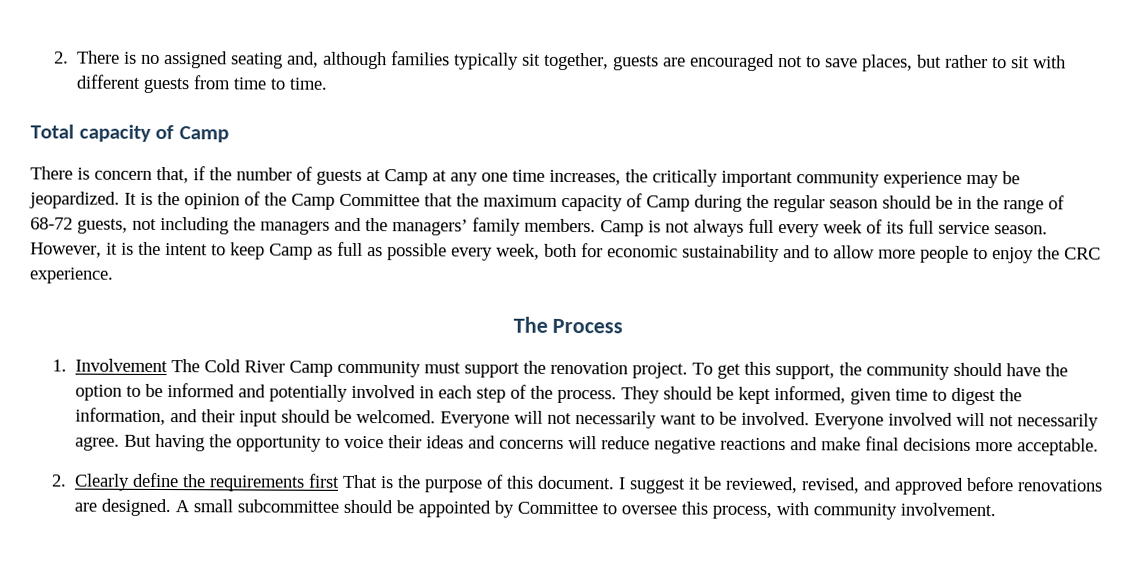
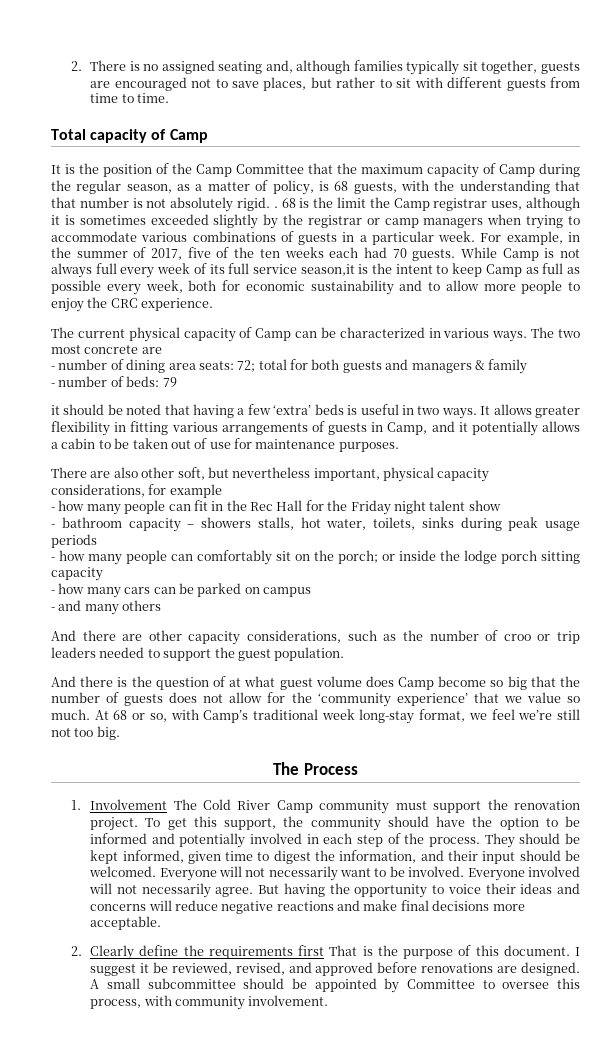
[30,166,1020,189] [29,191,120,209] There is concern that, if the number of guests at Camp at any one time increases, the critically important community experience may be jeopardized. -> (208, 136) none
[184,193,240,210] opinion -> [103,164,152,177] position
[829,195,1065,214] [30,217,596,236] season should be in the range of 68-72 guests, not including the managers and the managers’ family members. -> [126,180,580,195] [51,197,581,212] [51,214,580,229] [51,231,580,245] [51,247,497,261] season, as a matter of policy, is 68 guests, with the understanding that that number is not absolutely rigid. . 68 is the limit the Camp registrar uses, although it is sometimes exceeded slightly by the registrar or camp managers when trying to accommodate various combinations of guests in a particular week. For example, in the summer of 2017, five of the ten weeks each had 70 guests. While
[994,225,1048,235] [30,242,118,258] season. However, it -> [300,264,355,276] season,it
(114, 275) none -> [51,327,581,342] [51,345,162,354] [51,359,528,374] [51,376,177,387] [51,404,581,419] [51,421,581,436] [51,438,399,452] [51,467,490,482] [51,484,222,498] [51,500,501,515] [51,517,580,532] [51,534,97,548] [51,550,580,565] [51,567,103,581] [51,583,311,598] [51,600,162,615] [51,630,581,645] [51,647,345,661] [51,676,580,690] [51,692,580,707] [51,709,580,724] [51,726,120,740] // The current physical capacity of Camp can be characterized in various ways. The two most concrete are // - number of dining area seats: 72; total for both guests and managers & family // - number of beds: 79 // it should be noted that having a few ‘extra’ beds is useful in two ways. It allows greater flexibility in fitting various arrangements of guests in Camp, and it potentially allows a cabin to be taken out of use for maintenance purposes. // There are also other soft, but nevertheless important, physical capacity considerations, for example // - how many people can fit in the Rec Hall for the Friday night talent show // - bathroom capacity – showers stalls, hot water, toilets, sinks during peak usage periods // - how many people can comfortably sit on the porch; or inside the lodge porch sitting capacity // - how many cars can be parked on campus // - and many others // And there are other capacity considerations, such as the number of croo or trip leaders needed to support the guest population. // And there is the question of at what guest volume does Camp become so big that the number of guests does not allow for the ‘community experience’ that we value so much. At 68 or so, with Camp’s traditional week long-stay format, we feel we’re still not too big.

